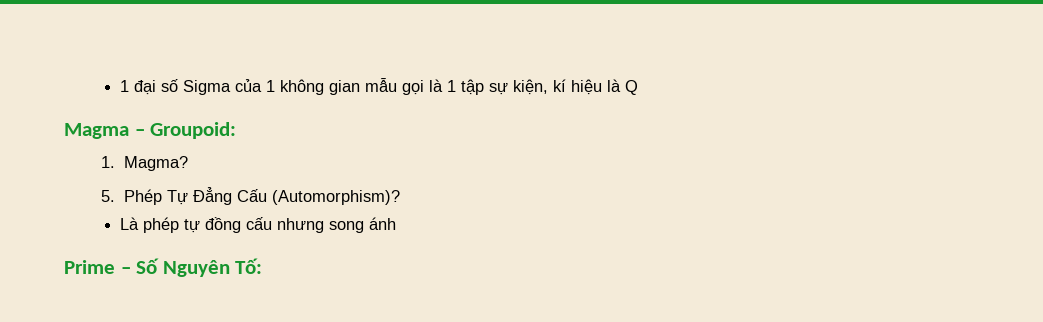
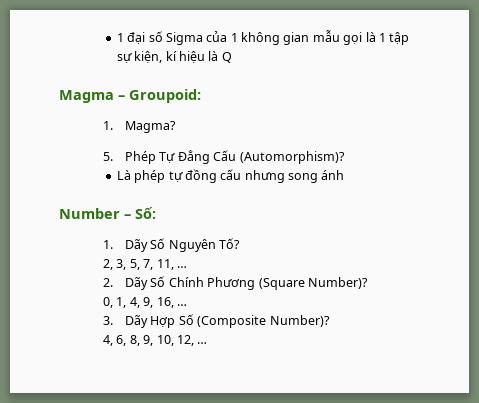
[64,258,263,277] Prime – Số Nguyên Tố: -> [59,207,156,219] [103,238,241,252] [103,259,187,270] [103,276,368,290] [103,297,187,308] [103,314,330,328] [103,335,208,346] Number – Số: // 1. Dãy Số Nguyên Tố? // 2, 3, 5, 7, 11, … // 2. Dãy Số Chính Phương (Square Number)? // 0, 1, 4, 9, 16, … // 3. Dãy Hợp Số (Composite Number)? // 4, 6, 8, 9, 10, 12, …

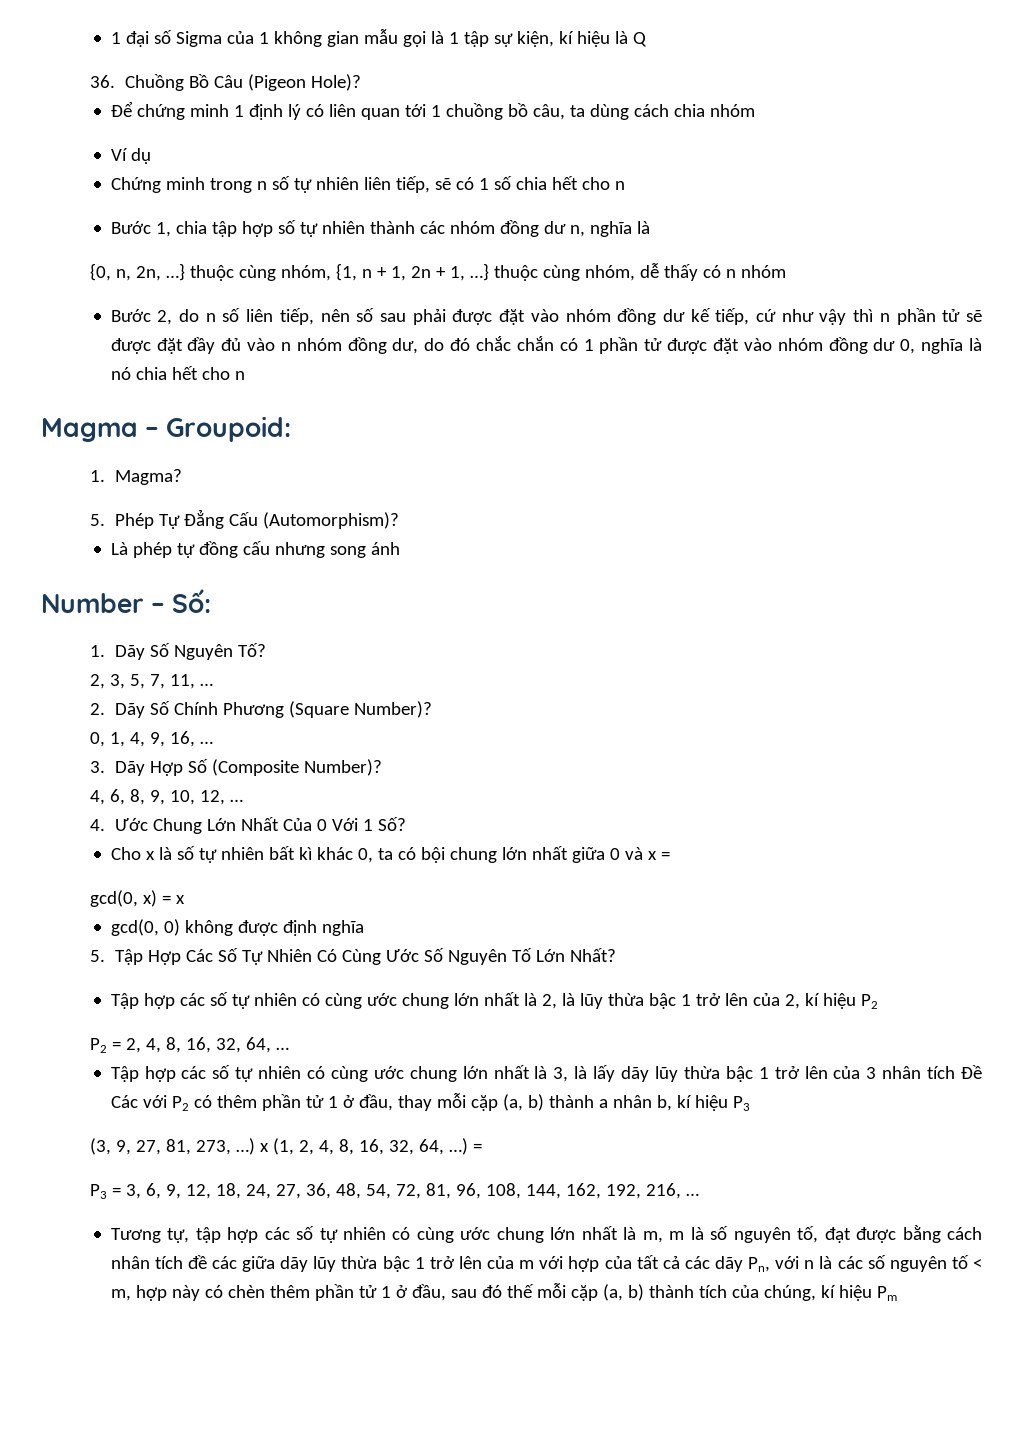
(232, 57) none -> [90,74,361,91] [110,101,755,120] [110,148,151,164] [110,176,625,193] [110,220,650,237] [90,263,787,281] [110,308,983,325] [110,336,983,354] [110,366,245,380] // 36. Chuồng Bồ Câu (Pigeon Hole)? // Để chứng minh 1 định lý có liên quan tới 1 chuồng bồ câu, ta dùng cách chia nhóm // Ví dụ // Chứng minh trong n số tự nhiên liên tiếp, sẽ có 1 số chia hết cho n // Bước 1, chia tập hợp số tự nhiên thành các nhóm đồng dư n, nghĩa là // {0, n, 2n, …} thuộc cùng nhóm, {1, n + 1, 2n + 1, …} thuộc cùng nhóm, dễ thấy có n nhóm // Bước 2, do n số liên tiếp, nên số sau phải được đặt vào nhóm đồng dư kế tiếp, cứ như vậy thì n phần tử sẽ được đặt đầy đủ vào n nhóm đồng dư, do đó chắc chắn có 1 phần tử được đặt vào nhóm đồng dư 0, nghĩa là nó chia hết cho n
(208, 343) none -> [90,817,406,834] [110,846,670,863] [90,890,186,907] [110,919,364,936] [90,948,616,965] [110,992,878,1009] [90,1037,290,1053] [110,1065,983,1082] [110,1093,750,1111] [90,1138,483,1155] [90,1183,700,1199] [110,1225,983,1243] [110,1255,982,1272] [110,1283,897,1301] // 4. Ước Chung Lớn Nhất Của 0 Với 1 Số? // Cho x là số tự nhiên bất kì khác 0, ta có bội chung lớn nhất giữa 0 và x = // gcd(0, x) = x // gcd(0, 0) không được định nghĩa // 5. Tập Hợp Các Số Tự Nhiên Có Cùng Ước Số Nguyên Tố Lớn Nhất? // Tập hợp các số tự nhiên có cùng ước chung lớn nhất là 2, là lũy thừa bậc 1 trở lên của 2, kí hiệu P2 // P2 = 2, 4, 8, 16, 32, 64, … // Tập hợp các số tự nhiên có cùng ước chung lớn nhất là 3, là lấy dãy lũy thừa bậc 1 trở lên của 3 nhân tích Đề Các với P2 có thêm phần tử 1 ở đầu, thay mỗi cặp (a, b) thành a nhân b, kí hiệu P3 // (3, 9, 27, 81, 273, …) x (1, 2, 4, 8, 16, 32, 64, …) = // P3 = 3, 6, 9, 12, 18, 24, 27, 36, 48, 54, 72, 81, 96, 108, 144, 162, 192, 216, … // Tương tự, tập hợp các số tự nhiên có cùng ước chung lớn nhất là m, m là số nguyên tố, đạt được bằng cách nhân tích đề các giữa dãy lũy thừa bậc 1 trở lên của m với hợp của tất cả các dãy Pn, với n là các số nguyên tố < m, hợp này có chèn thêm phần tử 1 ở đầu, sau đó thế mỗi cặp (a, b) thành tích của chúng, kí hiệu Pm

